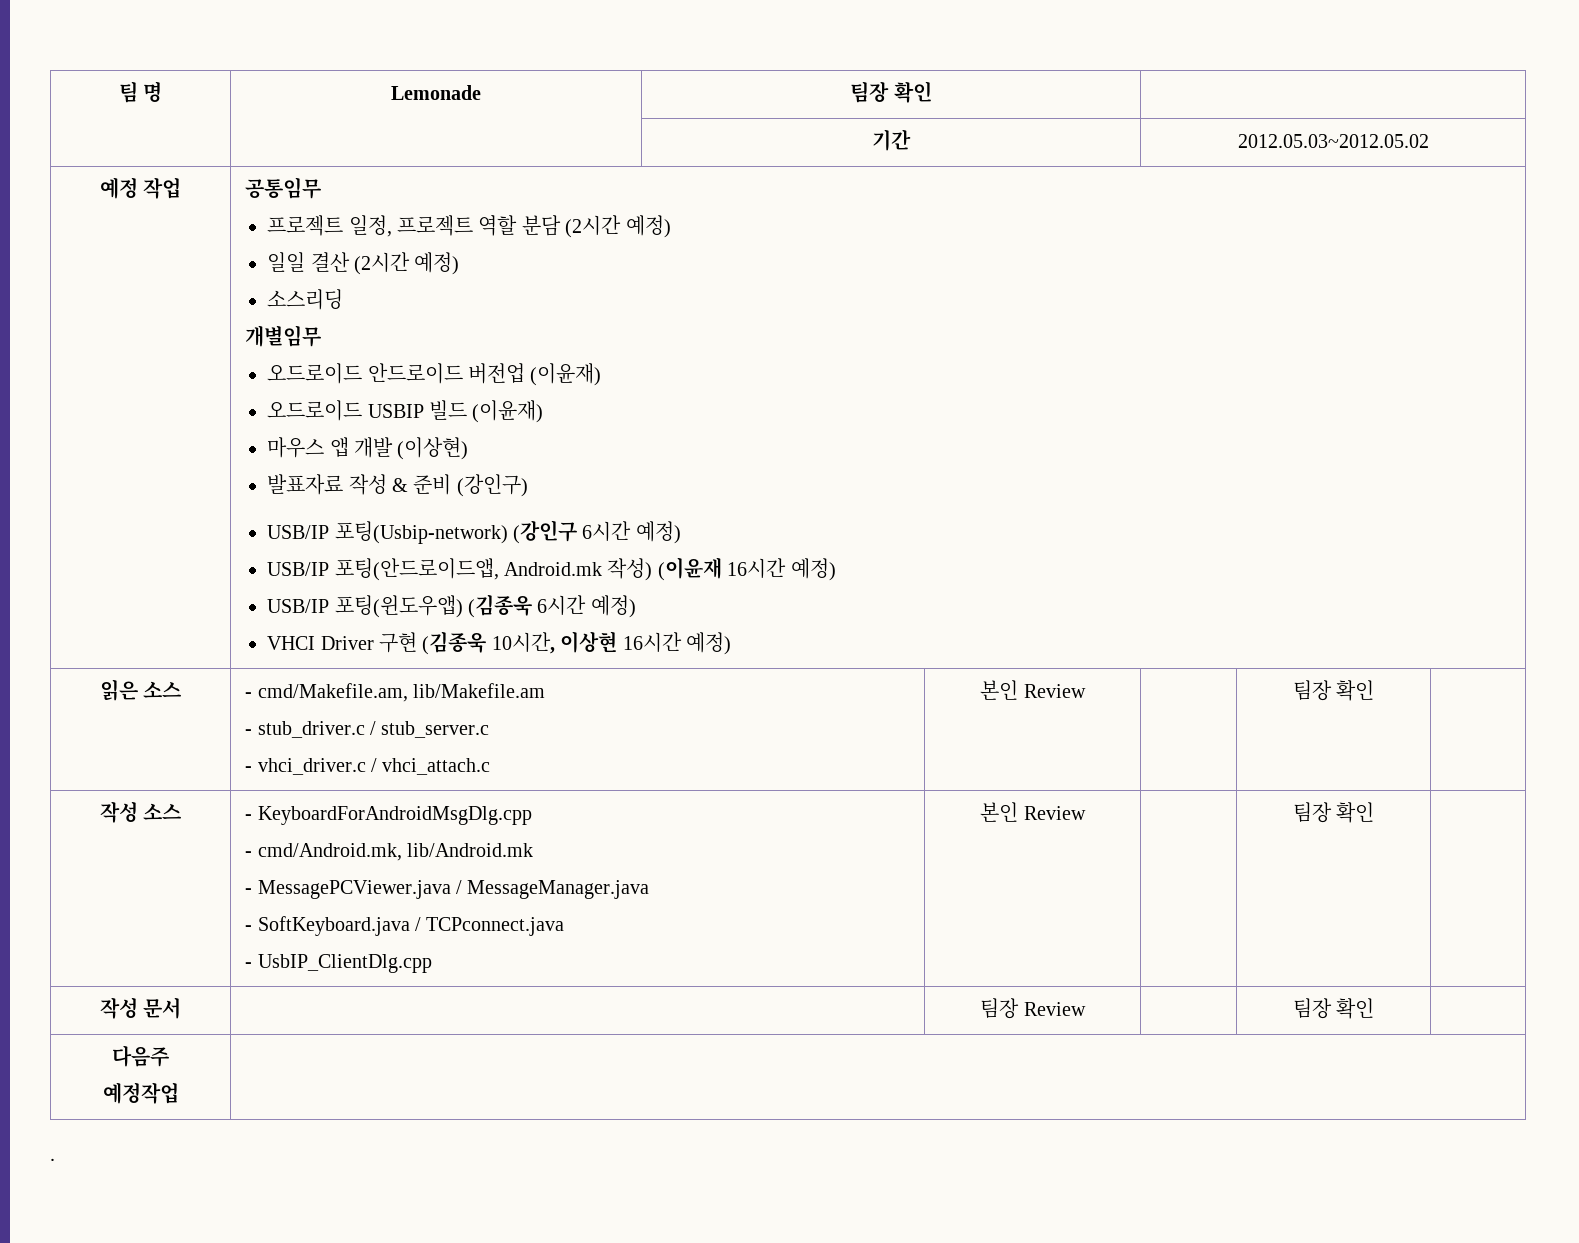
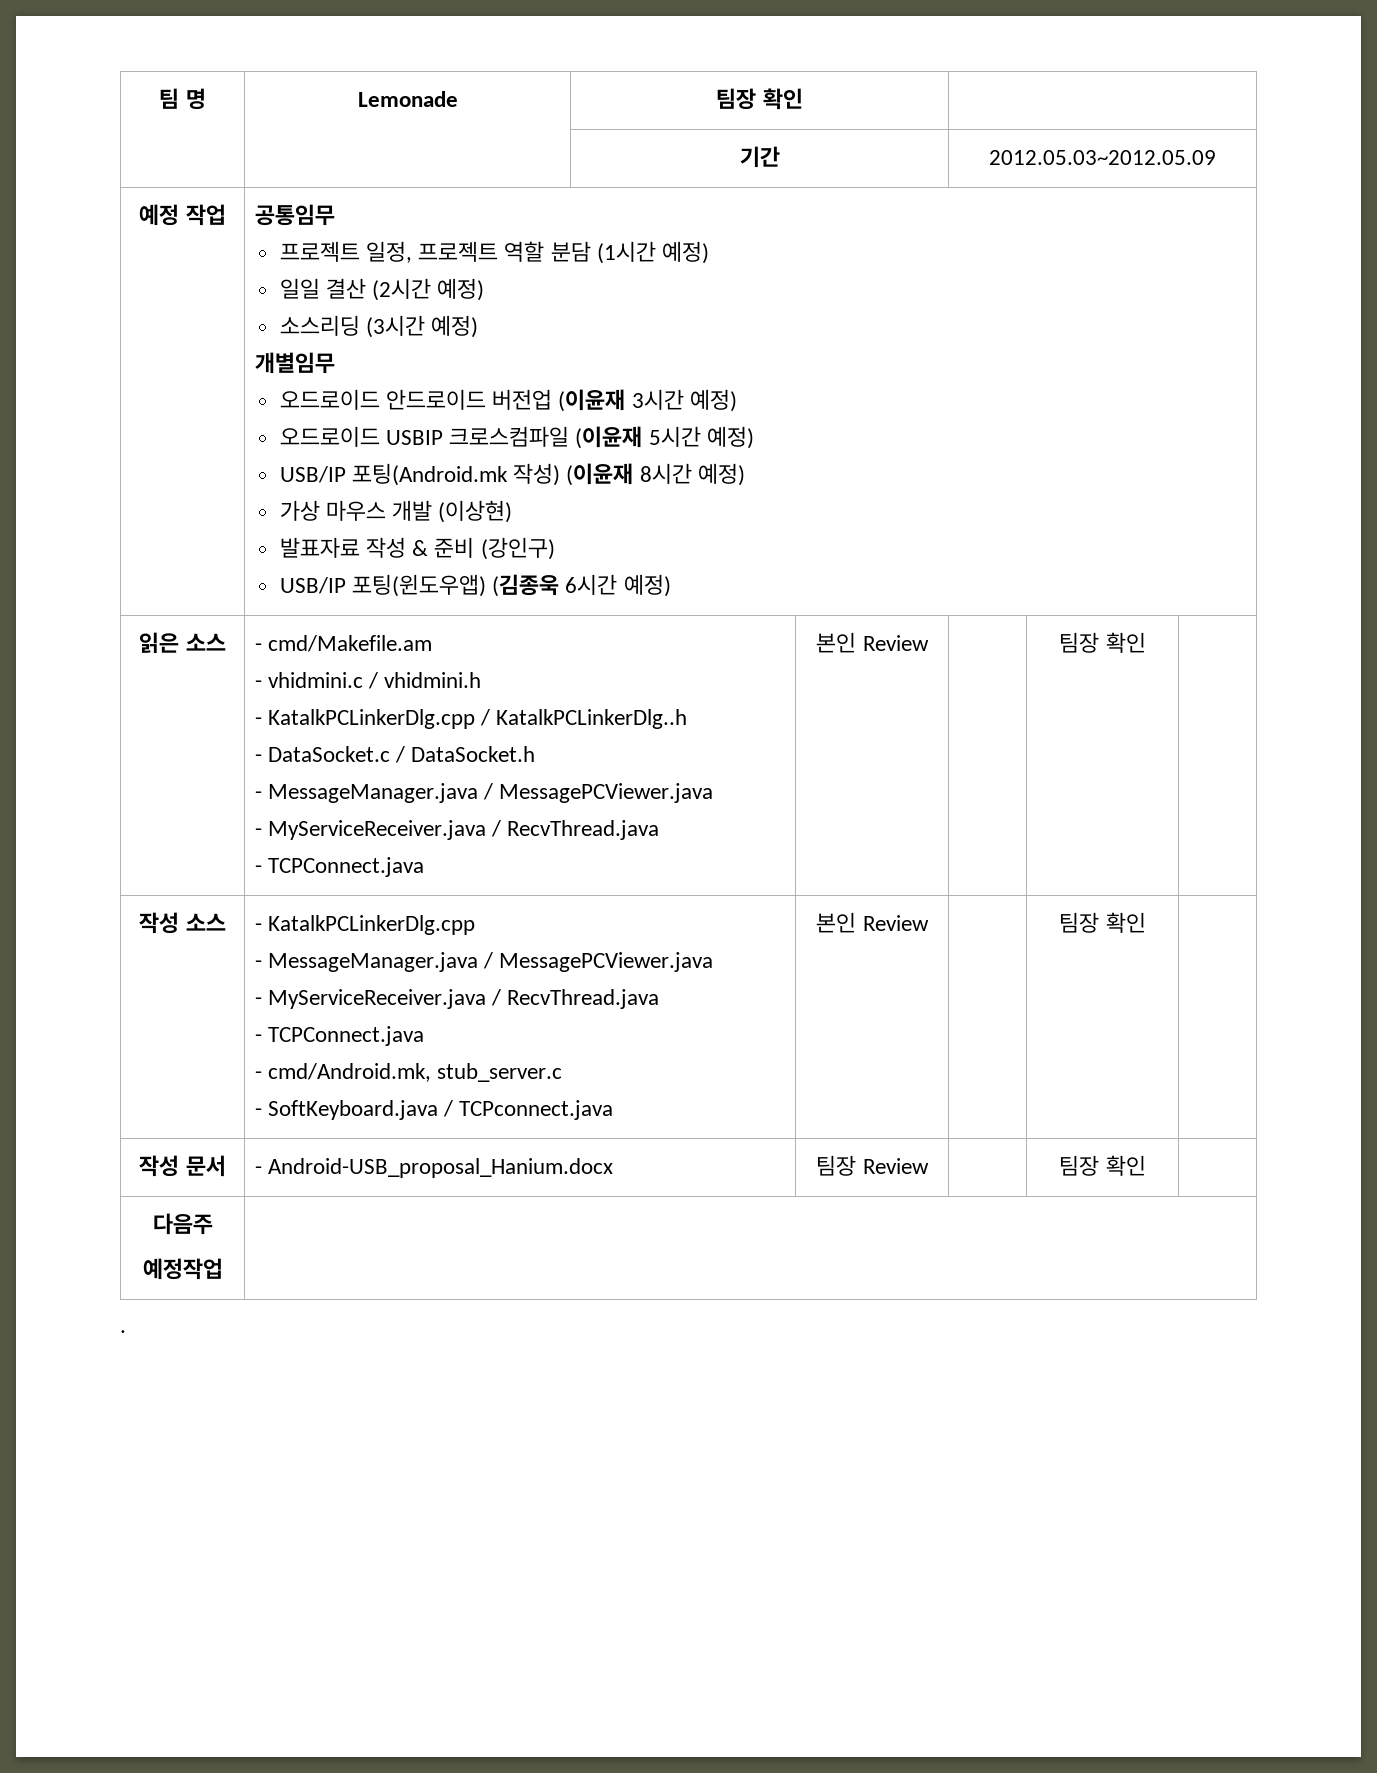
[1237,134,1429,148] 2012.05.03~2012.05.02 -> [989,150,1216,165] 2012.05.03~2012.05.09
[565,215,622,238] (2시간 -> [596,241,656,264] (1시간
(344, 299) none -> [366,315,479,338] (3시간 예정)
[530,363,602,386] (이윤재) -> [558,389,737,412] (이윤재 3시간 예정)
[428,400,544,423] [267,437,349,458] 빌드 (이윤재) // 마우스 앱 -> [449,426,754,449] [279,463,745,486] [279,500,387,521] 크로스컴파일 (이윤재 5시간 예정) // USB/IP 포팅(Android.mk 작성) (이윤재 8시간 예정) // 가상 마우스
[267,520,681,544] [267,557,836,581] // USB/IP 포팅(Usbip-network) (강인구 6시간 예정) // USB/IP 포팅(안드로이드앱, Android.mk 작성) (이윤재 16시간 예정) -> (555, 548) none
[267,631,731,655] // VHCI Driver 구현 (김종욱 10시간, 이상현 16시간 예정) -> (671, 585) none
[257,683,545,702] [245,721,490,738] [245,758,491,775] cmd/Makefile.am, lib/Makefile.am // - stub_driver.c / stub_server.c // - vhci_driver.c / vhci_attach.c -> [267,635,432,652] [254,672,482,689] [254,709,688,729] [254,746,536,763] [254,783,714,803] [254,820,660,840] [254,857,424,877] cmd/Makefile.am // - vhidmini.c / vhidmini.h // - KatalkPCLinkerDlg.cpp / KatalkPCLinkerDlg..h // - DataSocket.c / DataSocket.h // - MessageManager.java / MessagePCViewer.java // - MyServiceReceiver.java / RecvThread.java // - TCPConnect.java
[257,806,532,825] [245,843,533,861] [245,880,650,899] KeyboardForAndroidMsgDlg.cpp // - cmd/Android.mk, lib/Android.mk // - MessagePCViewer.java / MessageManager.java -> [267,915,475,935] [254,952,714,972] [254,989,660,1009] [254,1026,424,1046] [254,1063,562,1082] KatalkPCLinkerDlg.cpp // - MessageManager.java / MessagePCViewer.java // - MyServiceReceiver.java / RecvThread.java // - TCPConnect.java // - cmd/Android.mk, stub_server.c
[245,954,432,973] // - UsbIP_ClientDlg.cpp -> (614, 1110) none
(182, 1008) none -> [254,1158,613,1178] - Android-USB_proposal_Hanium.docx

